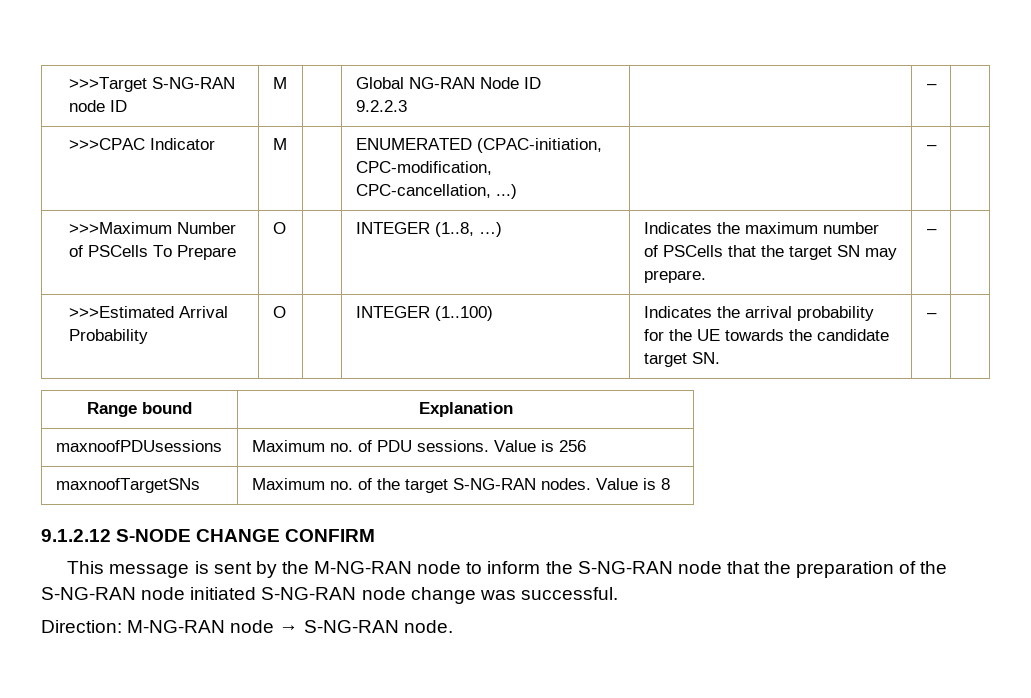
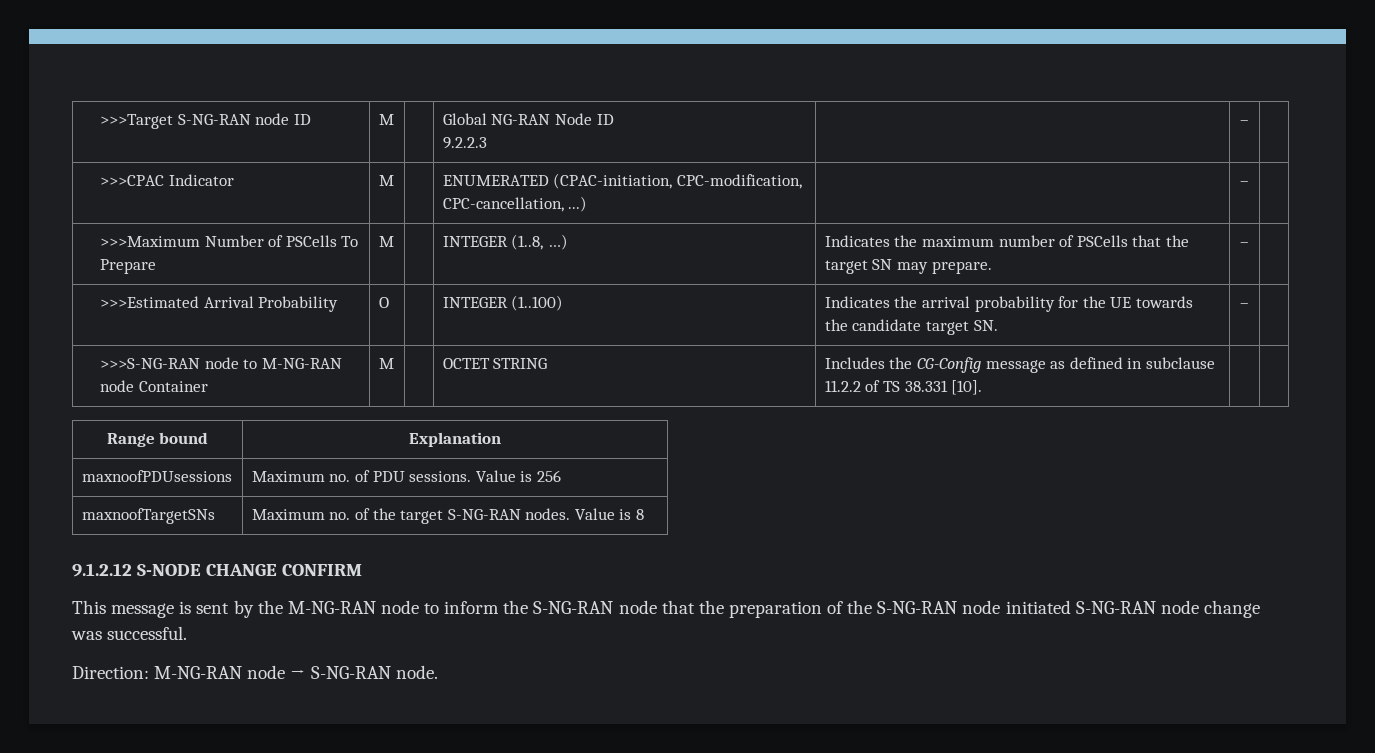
[272,222,286,234] O -> [378,236,394,247] M
(937, 315) none -> [99,357,342,369] [99,380,208,392] [378,358,394,369] [442,358,548,369] [824,357,1215,373] [824,380,983,395] // >>>S-NG-RAN node to M-NG-RAN node Container | M | | OCTET STRING | Includes the CG-Config message as defined in subclause 11.2.2 of TS 38.331 [10]. | |

